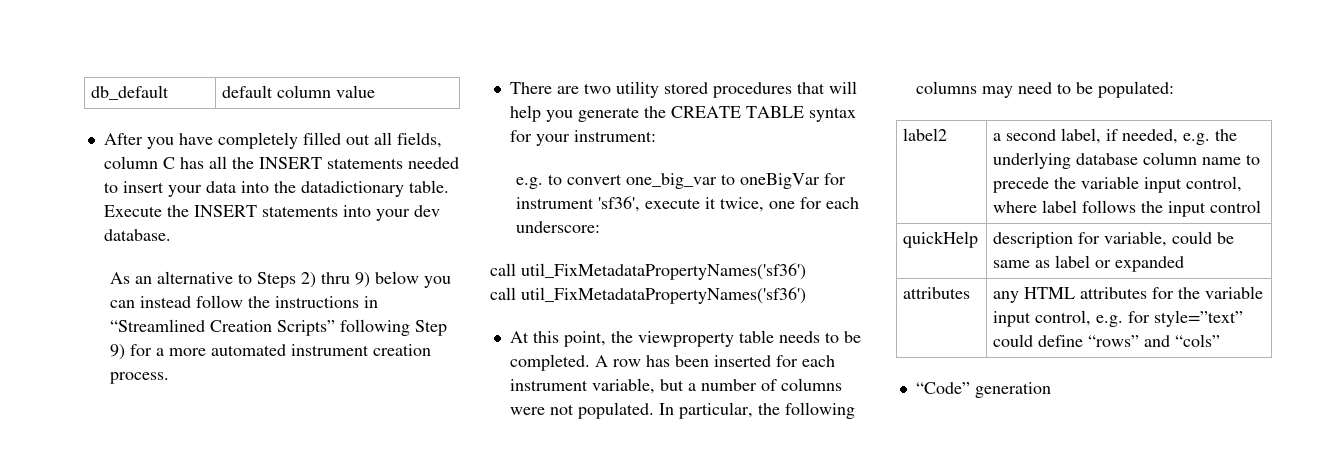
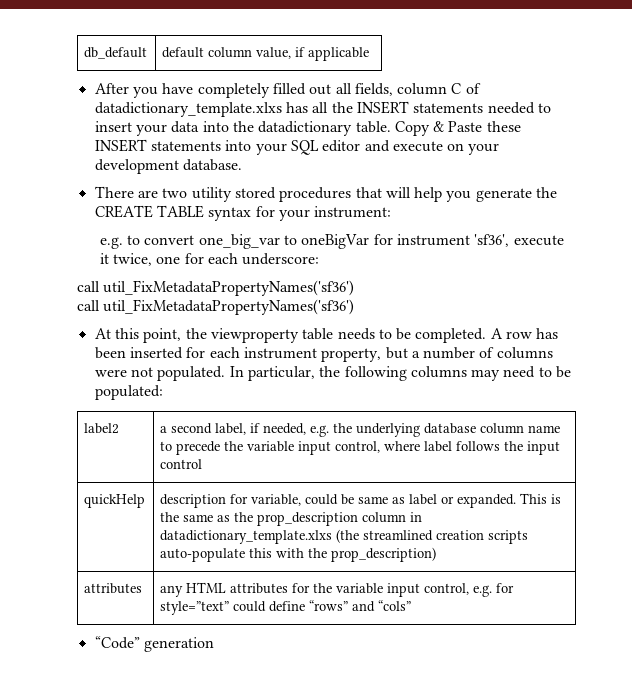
[336,85,376,98] value -> [256,47,370,61] value, if applicable
(175, 163) none -> [465,83,481,94] [94,102,282,117] of datadictionary_template.xlxs
[103,205,440,221] [103,229,171,241] [109,271,451,288] [109,295,378,308] [109,319,447,336] [109,344,431,360] [109,372,169,384] Execute the INSERT statements into your dev database. // As an alternative to Steps 2) thru 9) below you can instead follow the instructions in “Streamlined Creation Scripts” following Step 9) for a more automated instrument creation process. -> [394,121,521,136] [94,139,500,155] [94,159,242,174] Copy & Paste these INSERT statements into your SQL editor and execute on your development database.
[591,378,655,394] variable, -> [321,348,382,362] property,
[1115,256,1185,272] expanded -> [457,493,562,508] [160,512,423,526] [160,529,529,544] [160,547,437,562] expanded. This is the same as the prop_description column in datadictionary_template.xlxs (the streamlined creation scripts auto-populate this with the prop_description)

